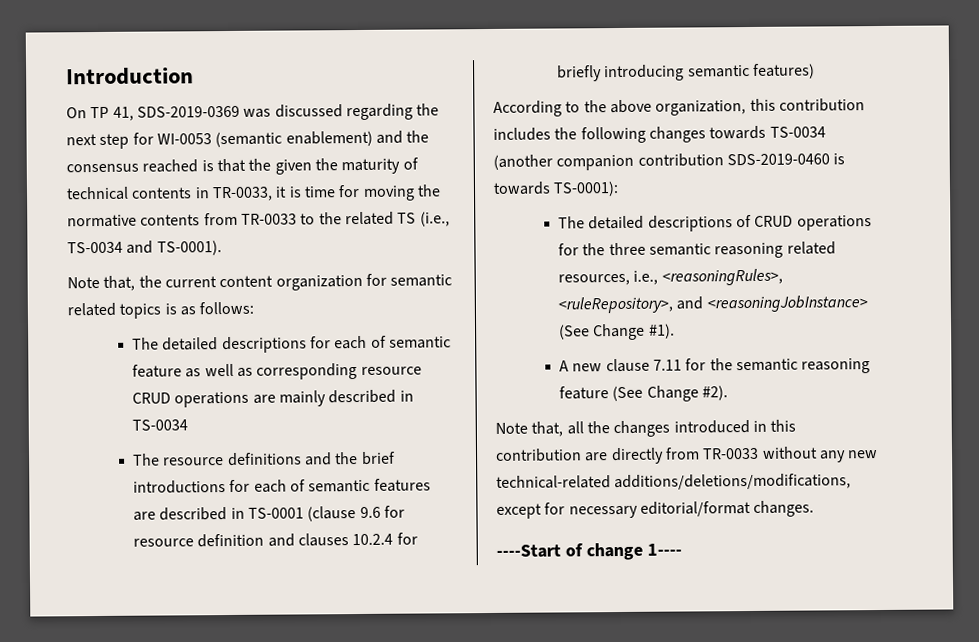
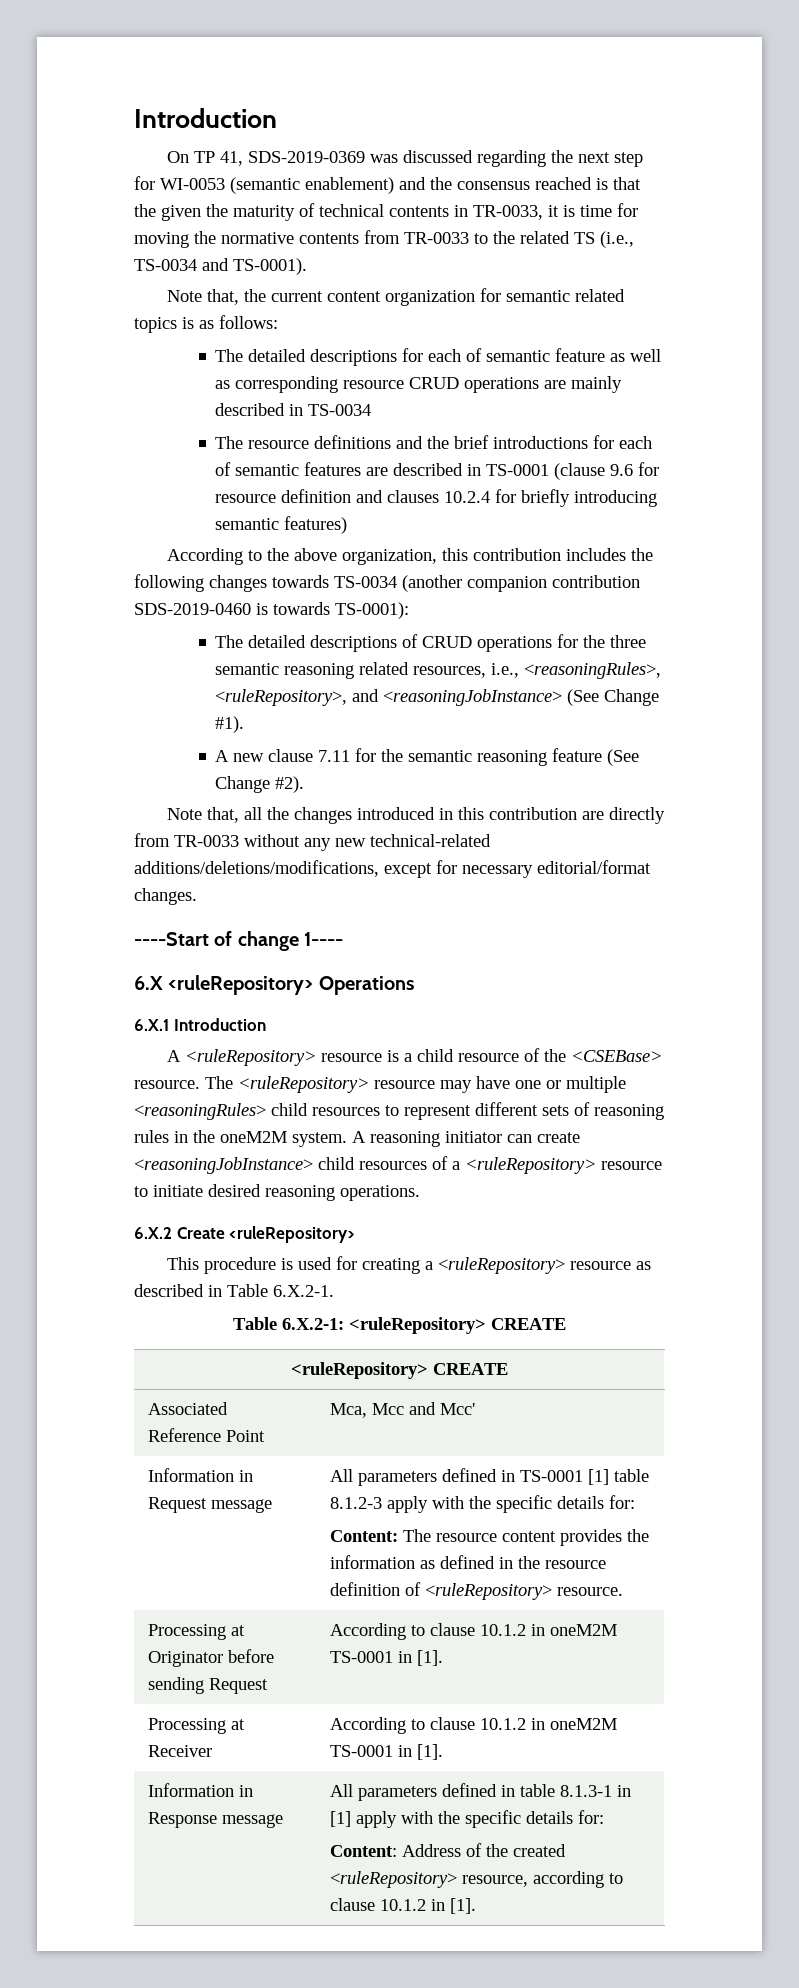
(682, 549) none -> [134,975,414,995] [134,1018,266,1031] [166,1048,662,1066] [134,1076,626,1093] [134,1102,664,1120] [134,1130,580,1147] [134,1156,662,1174] [134,1184,420,1201] [134,1226,356,1243] [166,1256,651,1274] [134,1284,334,1297] [233,1317,566,1334] [291,1362,508,1379] [147,1402,228,1415] [147,1428,265,1442] [329,1402,475,1418] [147,1468,253,1482] [147,1497,272,1513] [329,1468,649,1486] [329,1495,635,1513] [329,1529,649,1546] [329,1555,606,1569] [329,1582,623,1600] [147,1624,245,1640] [147,1649,274,1667] [147,1677,268,1694] [329,1623,617,1640] [329,1650,443,1666] [147,1718,245,1734] [147,1745,212,1757] [329,1717,617,1734] [329,1744,443,1760] [147,1783,253,1797] [147,1812,283,1828] [329,1783,631,1801] [329,1810,604,1828] [329,1843,566,1857] [329,1871,623,1888] [329,1898,476,1914] // 6.X <ruleRepository> Operations // 6.X.1 Introduction // A <ruleRepository> resource is a child resource of the <CSEBase> resource. The <ruleRepository> resource may have one or multiple <reasoningRules> child resources to represent different sets of reasoning rules in the oneM2M system. A reasoning initiator can create <reasoningJobInstance> child resources of a <ruleRepository> resource to initiate desired reasoning operations. // 6.X.2 Create <ruleRepository> // This procedure is used for creating a <ruleRepository> resource as described in Table 6.X.2-1. // Table 6.X.2-1: <ruleRepository> CREATE // <ruleRepository> CREATE // Associated Reference Point | Mca, Mcc and Mcc' // Information in Request message | All parameters defined in TS-0001 [1] table 8.1.2-3 apply with the specific details for: // Content: The resource content provides the information as defined in the resource definition of <ruleRepository> resource. // Processing at Originator before sending Request | According to clause 10.1.2 in oneM2M TS-0001 in [1]. // Processing at Receiver | According to clause 10.1.2 in oneM2M TS-0001 in [1]. // Information in Response message | All parameters defined in table 8.1.3-1 in [1] apply with the specific details for: // Content: Address of the created <ruleRepository> resource, according to clause 10.1.2 in [1].

